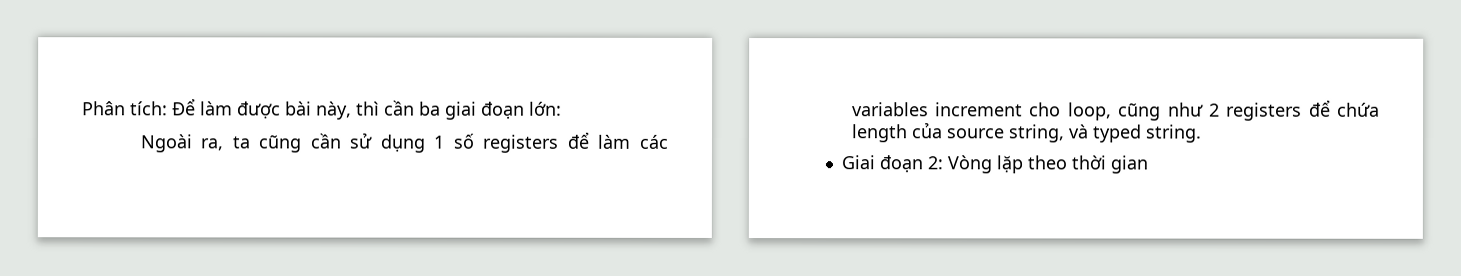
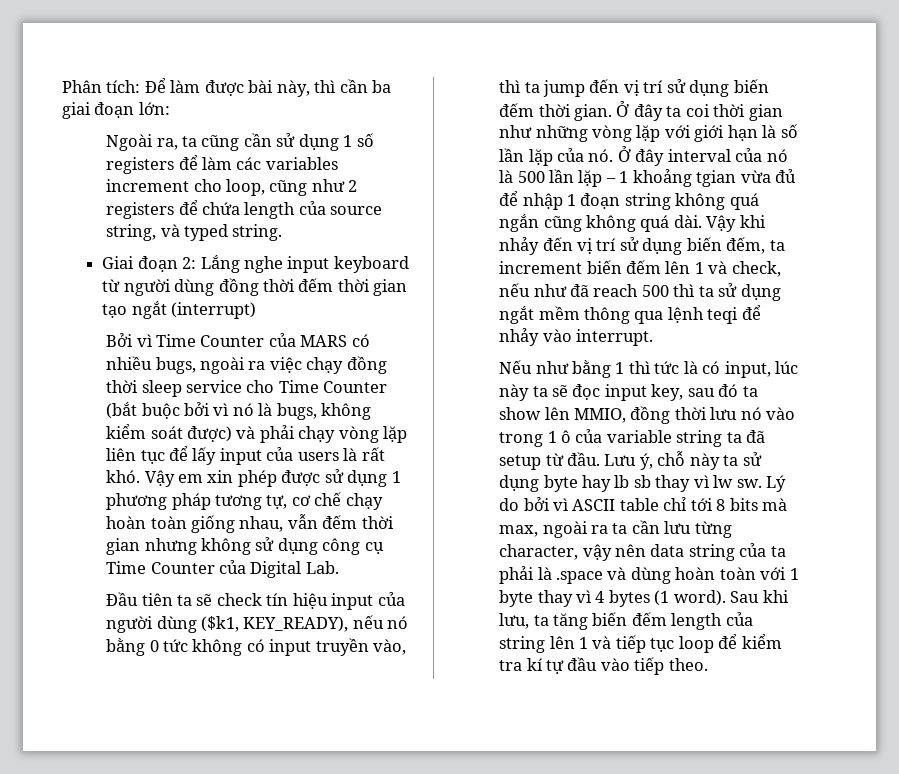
[947,155,1149,174] Vòng lặp theo thời gian -> [200,255,409,273] [102,278,408,296] [102,301,257,319] [106,333,370,347] [106,356,387,374] [106,380,388,397] [106,402,372,420] [106,424,408,443] [106,446,385,465] [106,469,401,487] [106,492,383,510] [106,514,394,533] [106,537,384,555] [106,560,339,578] [106,592,405,610] [106,615,409,633] [106,638,407,656] [499,79,769,97] [499,101,783,121] [499,124,798,142] [499,146,788,166] [499,169,797,187] [499,191,759,210] [499,214,766,232] [499,237,785,255] [499,260,781,277] [499,283,781,301] [499,305,761,324] [499,328,653,346] [499,360,799,378] [499,384,758,401] [499,406,796,424] [499,429,766,447] [499,451,762,470] [499,475,787,492] [499,497,788,511] [499,520,732,538] [499,543,786,561] [499,566,799,584] [499,590,789,607] [499,612,753,630] [499,634,782,653] [499,657,708,675] Lắng nghe input keyboard từ người dùng đồng thời đếm thời gian tạo ngắt (interrupt) // Bởi vì Time Counter của MARS có nhiều bugs, ngoài ra việc chạy đồng thời sleep service cho Time Counter (bắt buộc bởi vì nó là bugs, không kiểm soát được) và phải chạy vòng lặp liên tục để lấy input của users là rất khó. Vậy em xin phép được sử dụng 1 phương pháp tương tự, cơ chế chạy hoàn toàn giống nhau, vẫn đếm thời gian nhưng không sử dụng công cụ Time Counter của Digital Lab. // Đầu tiên ta sẽ check tín hiệu input của người dùng ($k1, KEY_READY), nếu nó bằng 0 tức không có input truyền vào, thì ta jump đến vị trí sử dụng biến đếm thời gian. Ở đây ta coi thời gian như những vòng lặp với giới hạn là số lần lặp của nó. Ở đây interval của nó là 500 lần lặp – 1 khoảng tgian vừa đủ để nhập 1 đoạn string không quá ngắn cũng không quá dài. Vậy khi nhảy đến vị trí sử dụng biến đếm, ta increment biến đếm lên 1 và check, nếu như đã reach 500 thì ta sử dụng ngắt mềm thông qua lệnh teqi để nhảy vào interrupt. // Nếu như bằng 1 thì tức là có input, lúc này ta sẽ đọc input key, sau đó ta show lên MMIO, đồng thời lưu nó vào trong 1 ô của variable string ta đã setup từ đầu. Lưu ý, chỗ này ta sử dụng byte hay lb sb thay vì lw sw. Lý do bởi vì ASCII table chỉ tới 8 bits mà max, ngoài ra ta cần lưu từng character, vậy nên data string của ta phải là .space và dùng hoàn toàn với 1 byte thay vì 4 bytes (1 word). Sau khi lưu, ta tăng biến đếm length của string lên 1 và tiếp tục loop để kiểm tra kí tự đầu vào tiếp theo.

